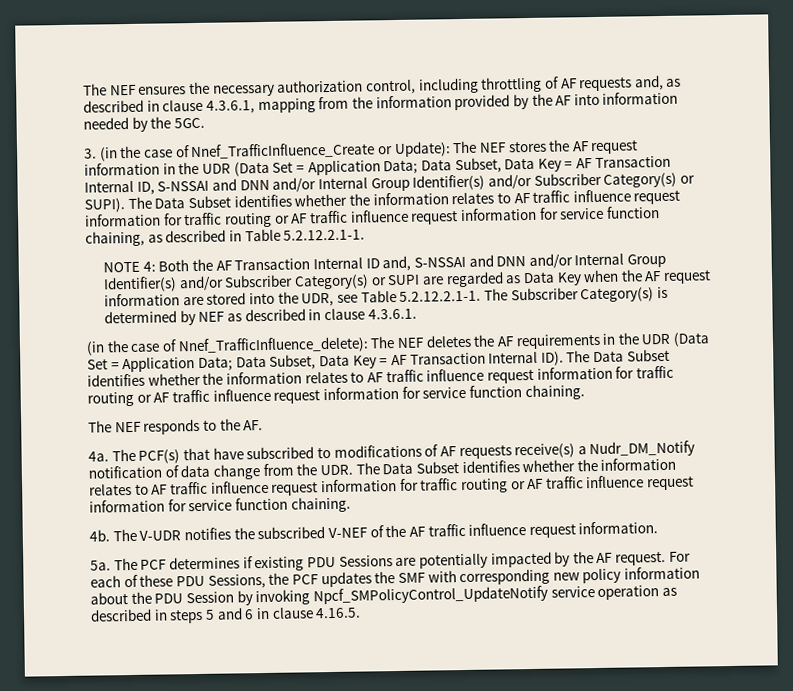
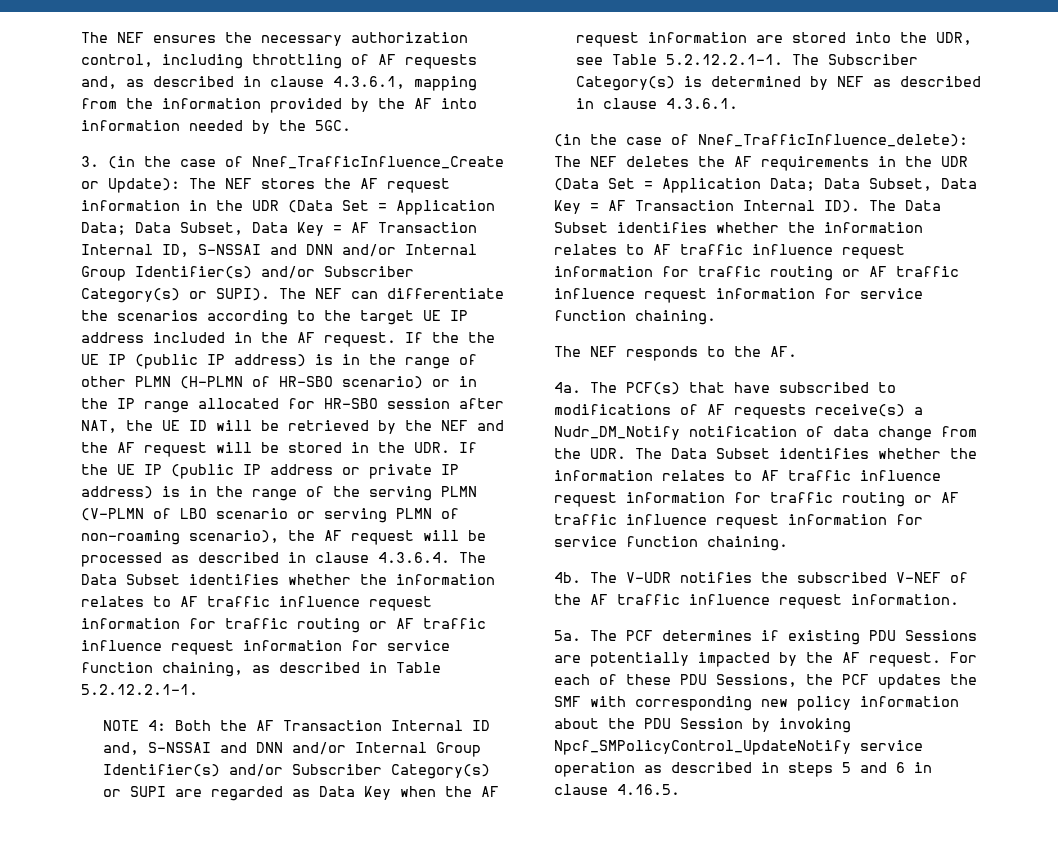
(152, 203) none -> [315,288,505,299] [81,310,469,325] [81,332,496,347] [81,354,478,369] [81,376,478,389] [81,398,505,413] [81,420,505,434] [81,442,478,457] [81,464,460,479] [81,486,478,501] [81,508,460,523] [81,530,487,545] [81,552,487,567] NEF can differentiate the scenarios according to the target UE IP address included in the AF request. If the the UE IP (public IP address) is in the range of other PLMN (H-PLMN of HR-SBO scenario) or in the IP range allocated for HR-SBO session after NAT, the UE ID will be retrieved by the NEF and the AF request will be stored in the UDR. If the UE IP (public IP address or private IP address) is in the range of the serving PLMN (V-PLMN of LBO scenario or serving PLMN of non-roaming scenario), the AF request will be processed as described in clause 4.3.6.4. The

